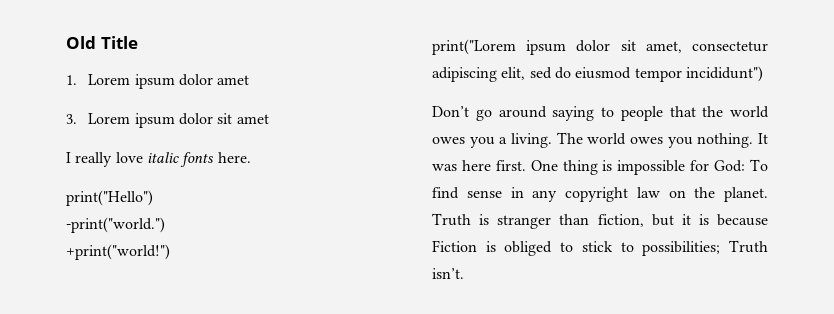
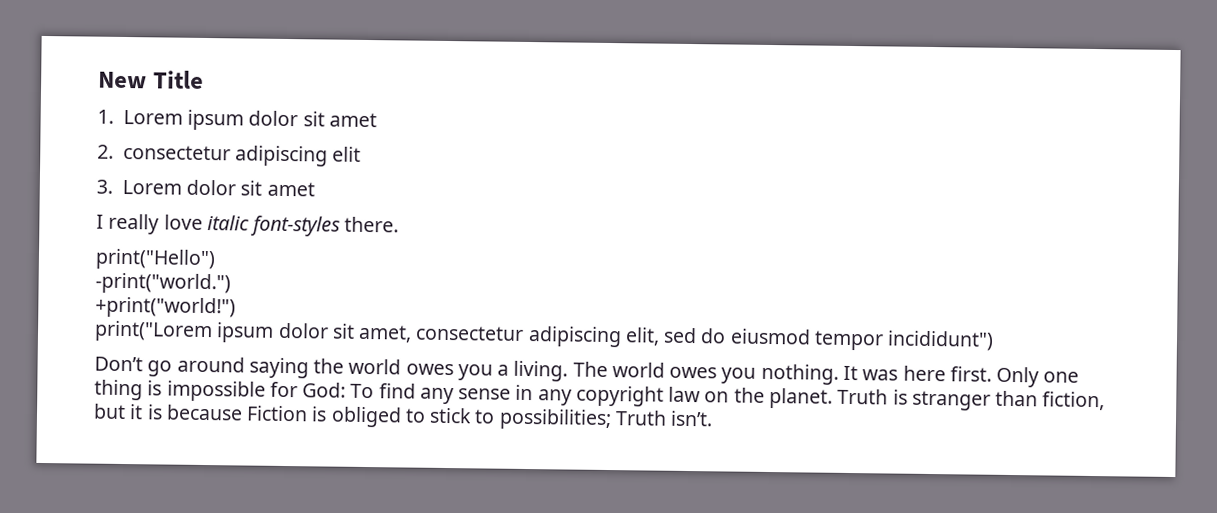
[66,36,96,49] Old -> [98,71,147,89] New
[217,75,250,85] [66,113,269,128] amet // 3. Lorem ipsum dolor sit amet -> [302,111,377,128] [97,144,362,167] [96,179,315,197] sit amet // 2. consectetur adipiscing elit // 3. Lorem dolor sit amet
[180,152,251,167] fonts here. -> [250,215,400,237] font-styles there.
[601,106,696,121] to people that -> (309, 368) none
[530,160,558,171] One -> [996,366,1080,388] Only one
(459, 193) none -> [419,387,454,405] any

